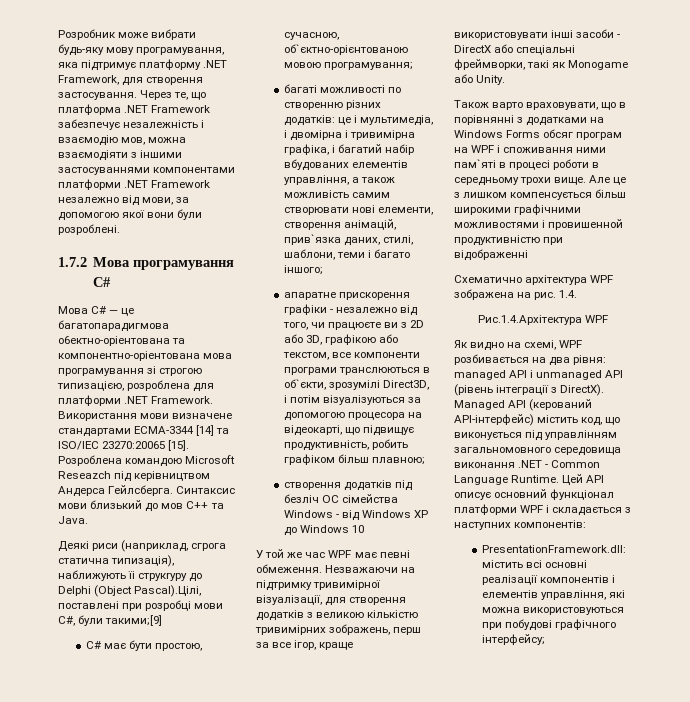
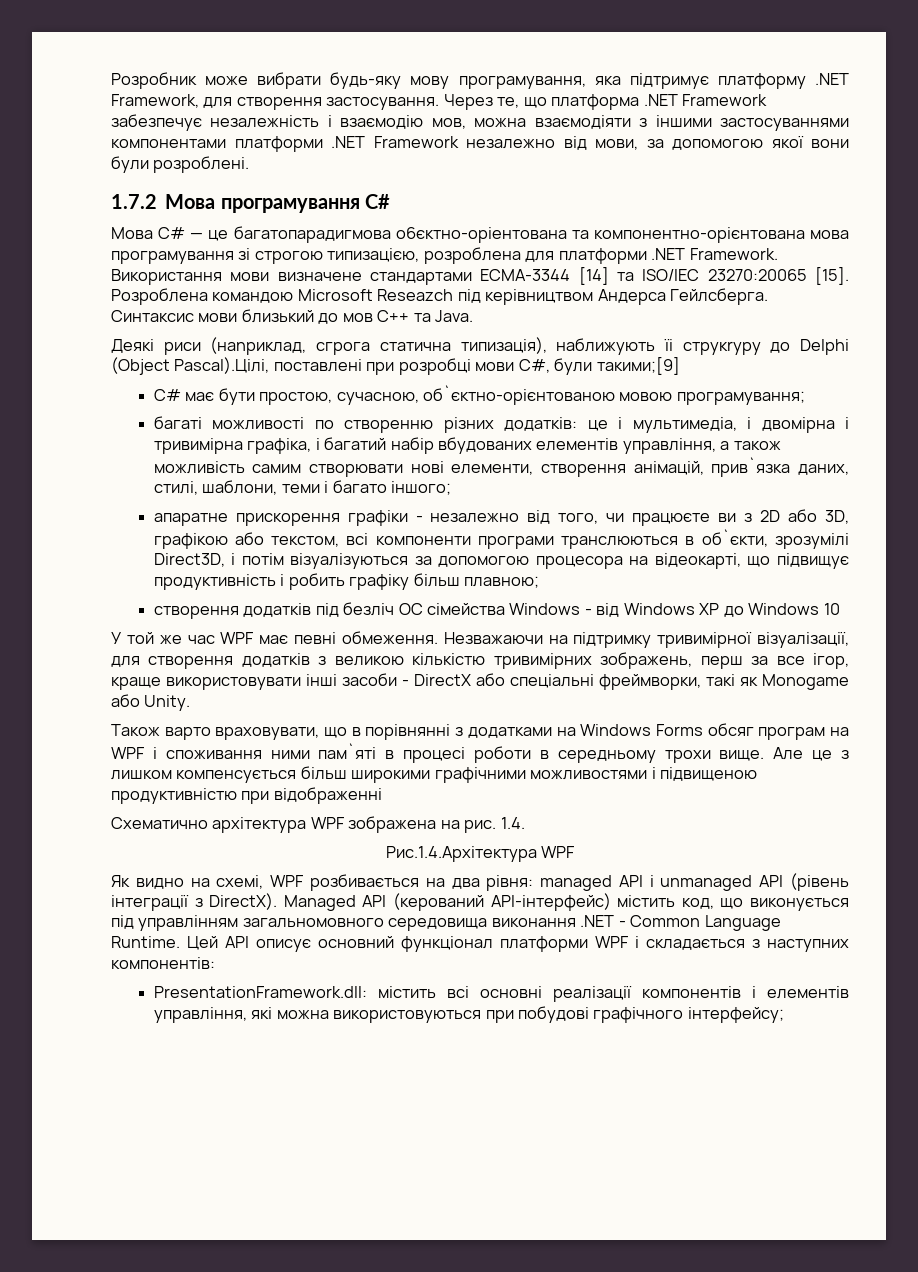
[58,336,186,346] [58,351,200,361] о6ектнo-оріентована та компонентно-оріентована -> [395,227,805,243] о6єктнo-оріентована та компонентно-орієнтована
[332,352,352,358] все -> [346,533,369,545] всі
[283,439,409,451] [283,454,335,465] продуктивність, робить графіком -> [153,573,410,590] продуктивність і робить графіку
[548,219,624,230] провишенной -> [660,767,758,781] підвищеною

